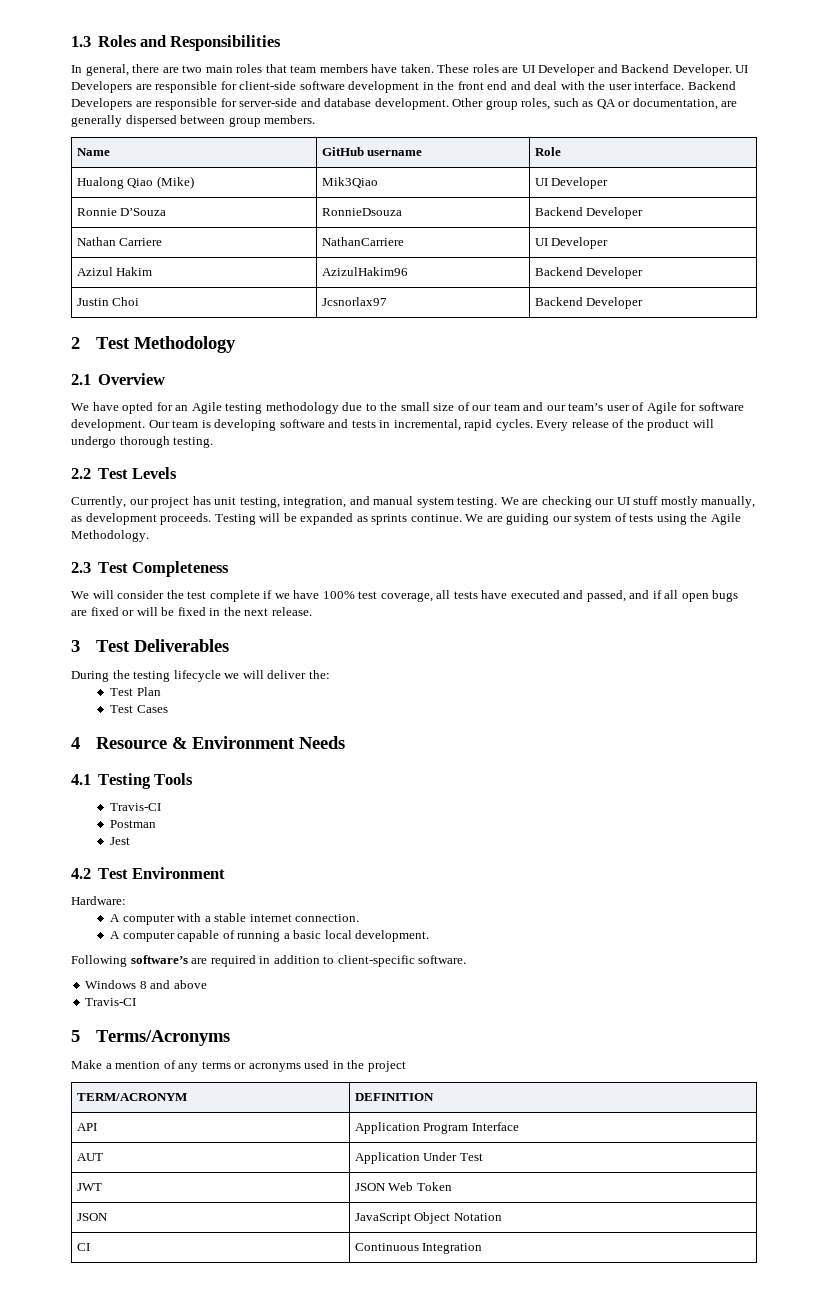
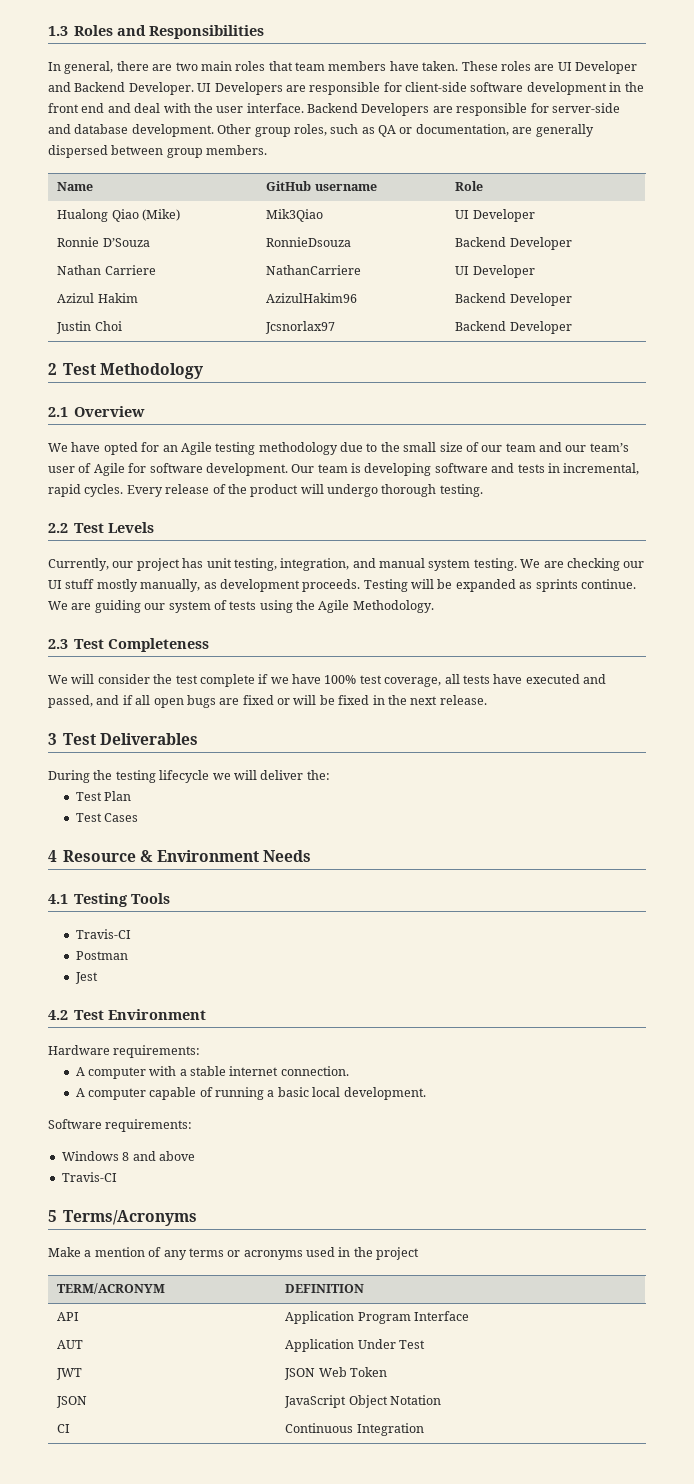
[71,896,126,905] Hardware: -> [48,1045,201,1058] Hardware requirements:
[71,955,467,967] Following software’s are required in addition to client-specific software. -> [48,1119,193,1132] Software requirements:

